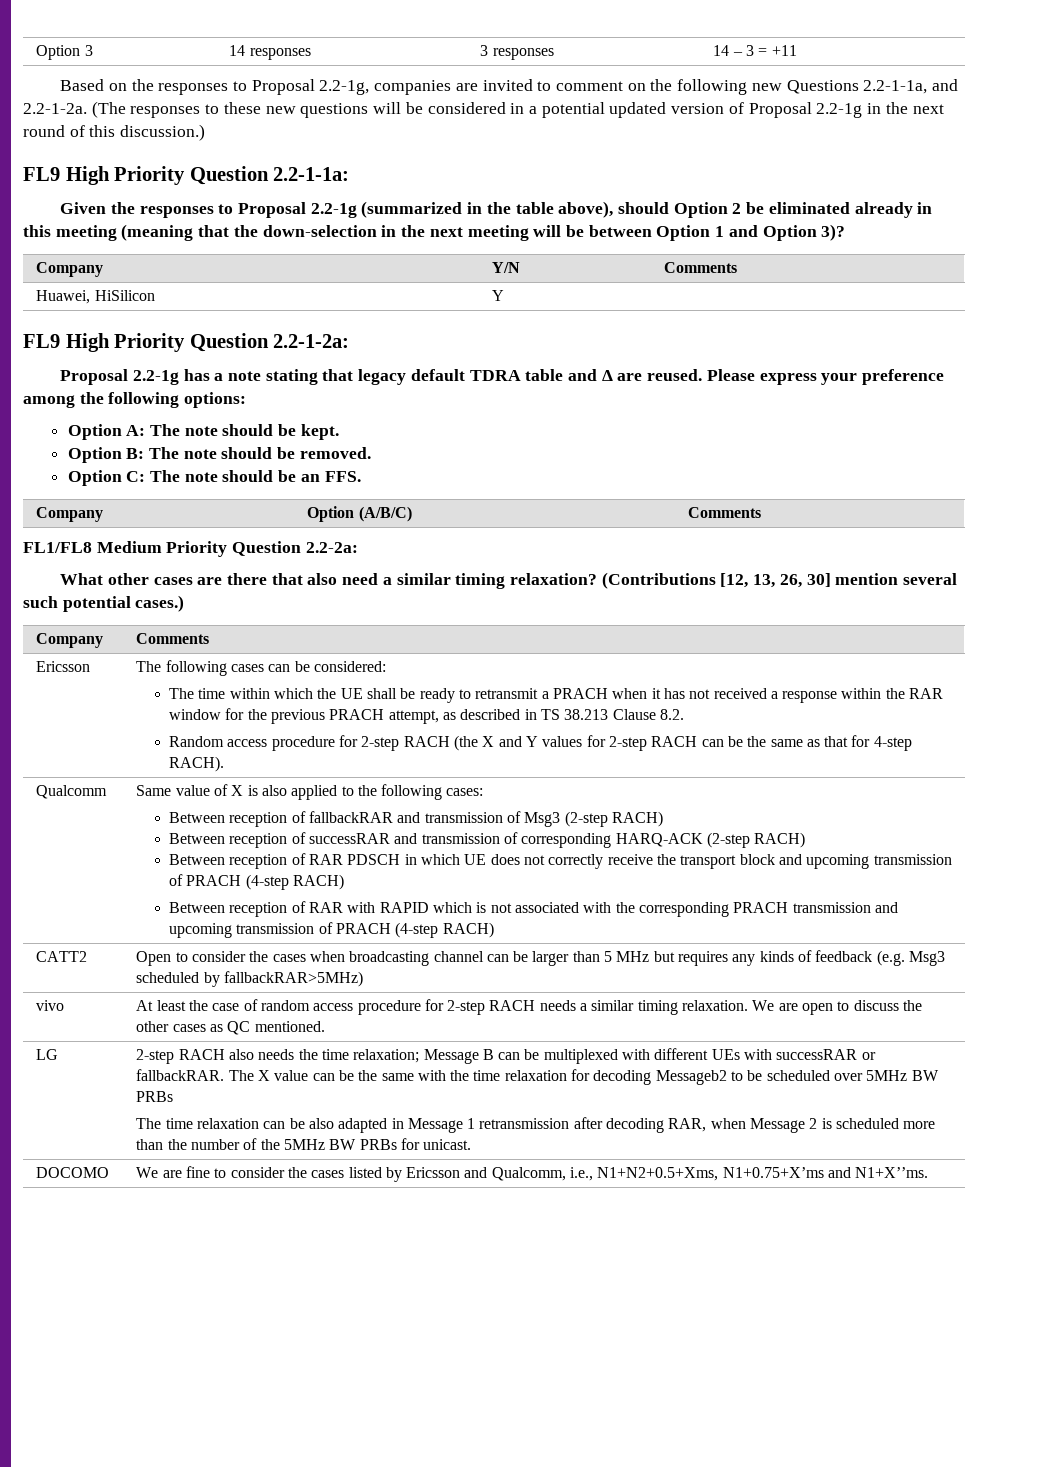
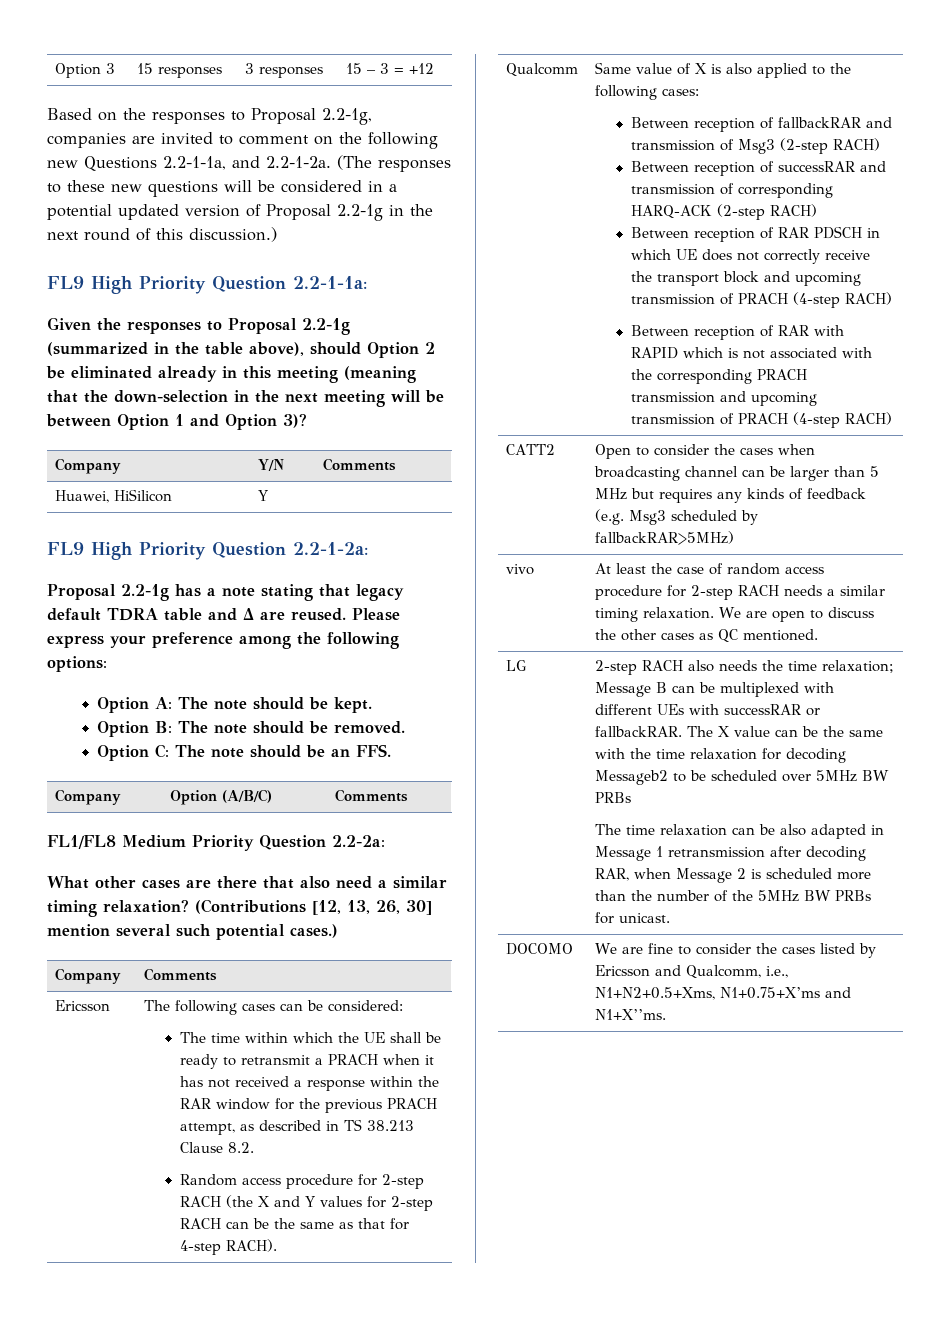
[229,45,246,56] 14 -> [137,63,154,74] 15
[713,45,730,56] 14 -> [346,63,363,74] 15
[771,45,797,56] +11 -> [409,63,435,74] +12

